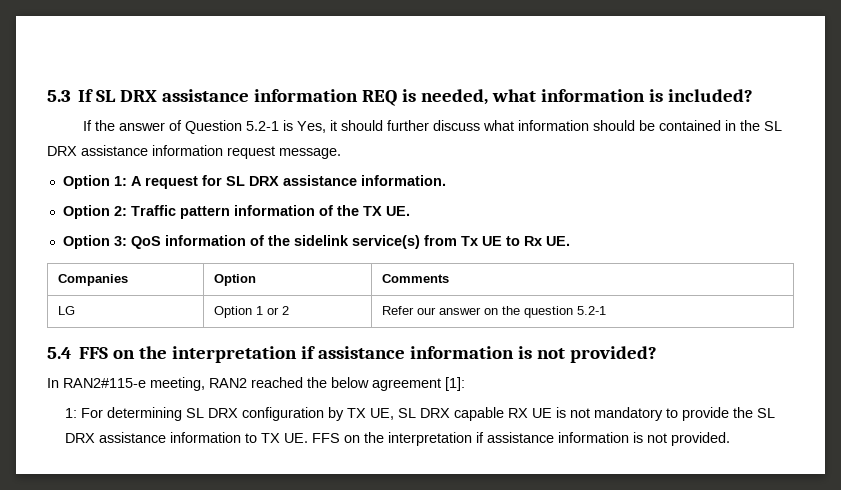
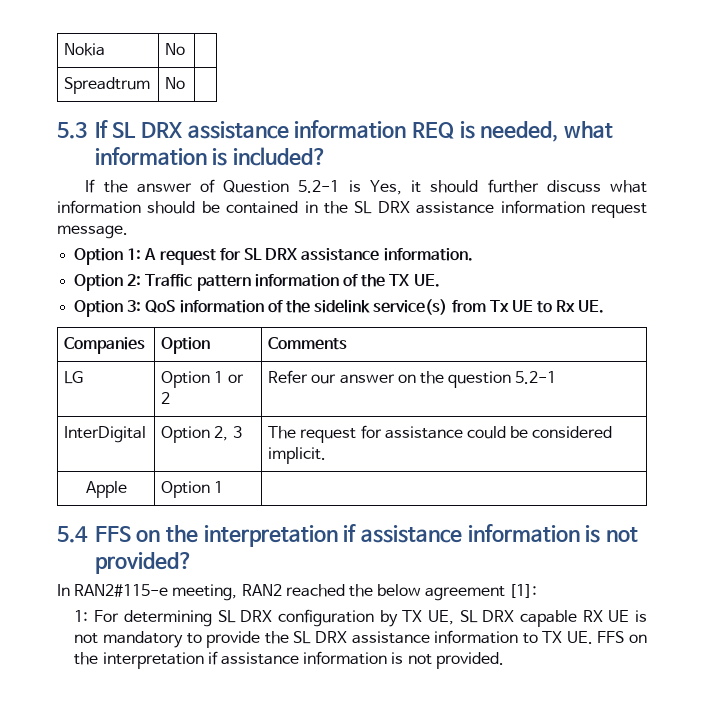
(47, 96) none -> [64,43,106,56] [165,43,186,55] [64,77,151,94] [165,77,186,89] Nokia | No | // Spreadtrum | No | //
(606, 310) none -> [64,426,147,443] [161,426,242,443] [268,425,613,443] [268,447,327,464] [85,481,127,498] [161,481,224,498] // InterDigital | Option 2, 3 | The request for assistance could be considered implicit. // Apple | Option 1 |

